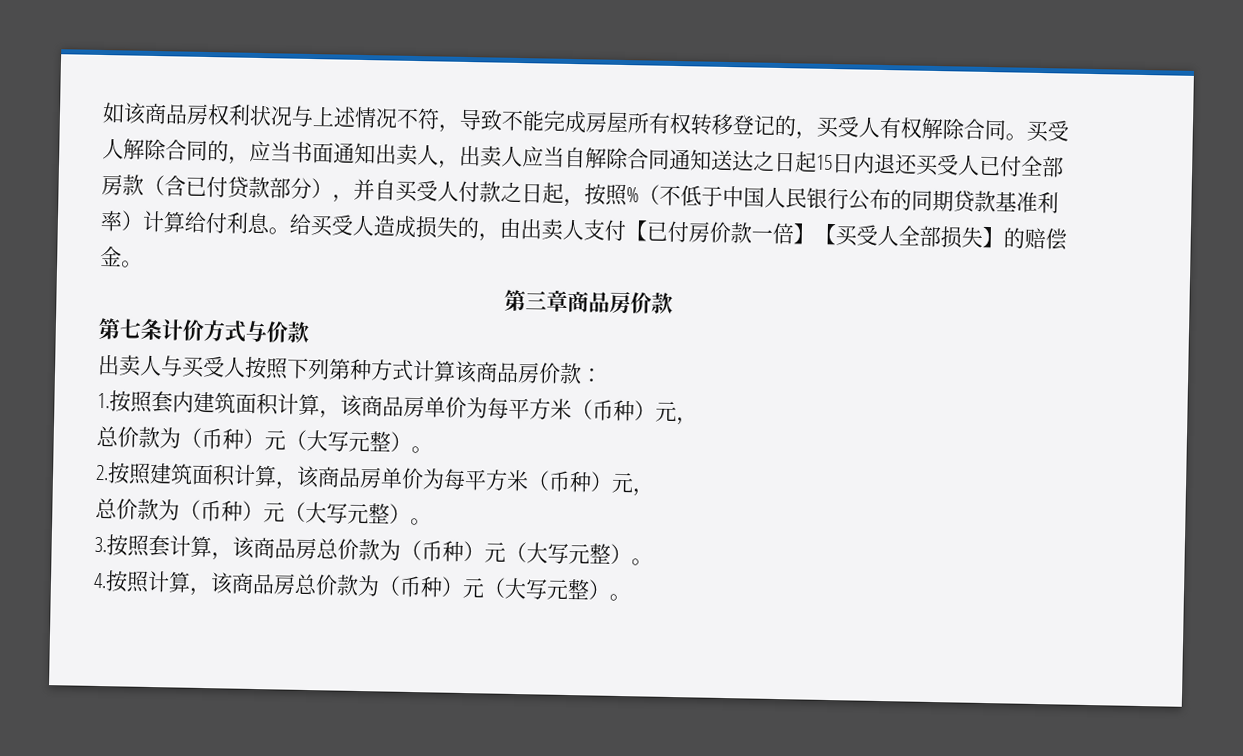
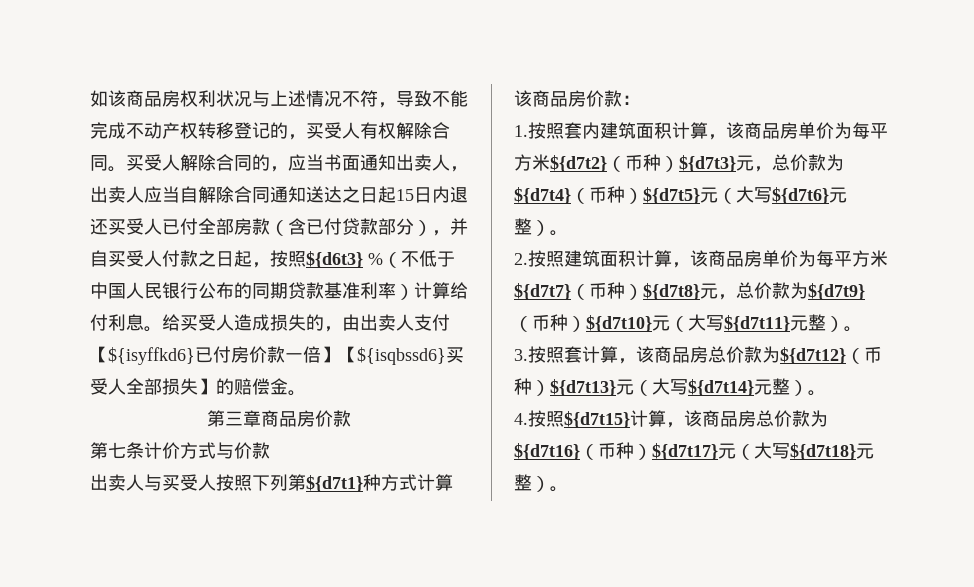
[585,111,671,134] 房屋所有 -> [126,122,180,139] 不动产
(628, 195) none -> [306,251,363,268] ${d6t3}
(648, 231) none -> [108,347,195,365] ${isyffkd6}
(836, 234) none -> [357,347,446,365] ${isqbssd6}
(351, 369) none -> [306,475,363,492] ${d7t1}
[571,399,698,426] [96,425,349,452] （币种）元， // 总价款为（币种）元（大写 -> [550,154,844,172] [514,186,829,204] ${d7t2}（币种）${d7t3}元，总价款为${d7t4}（币种）${d7t5}元（大写${d7t6}
[527,470,654,497] [95,497,348,524] （币种）元， // 总价款为（币种）元（大写 -> [514,282,865,300] [514,314,790,332] ${d7t7}（币种）${d7t8}元，总价款为${d7t9}（币种）${d7t10}元（大写${d7t11}
[400,539,569,565] （币种）元（大写 -> [780,346,882,364] [514,378,754,396] ${d7t12}（币种）${d7t13}元（大写${d7t14}
[147,570,548,600] 计算，该商品房总价款为（币种）元（大写 -> [564,410,828,428] [514,442,856,460] ${d7t15}计算，该商品房总价款为${d7t16}（币种）${d7t17}元（大写${d7t18}

